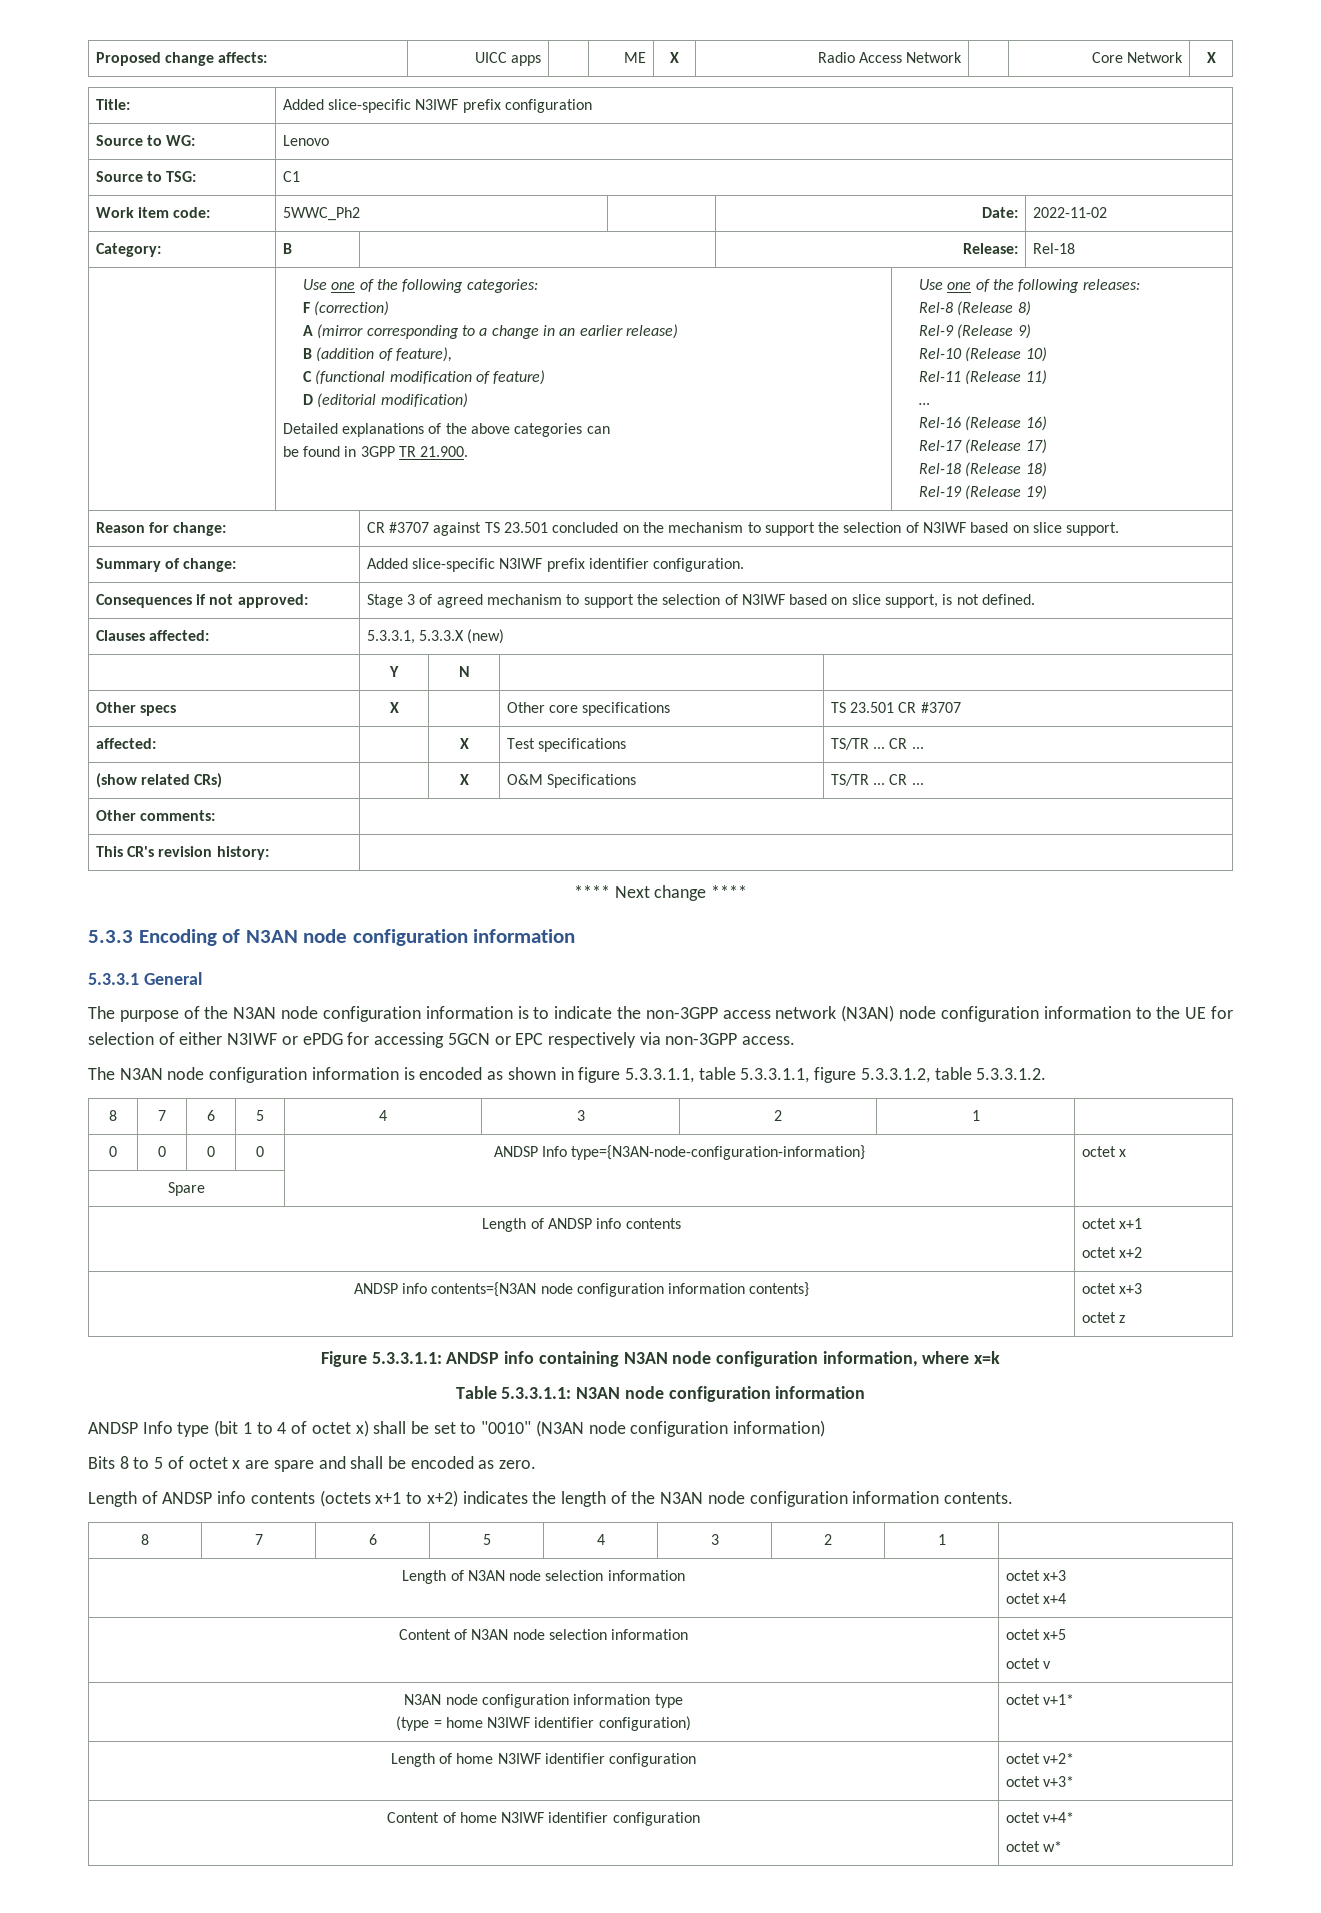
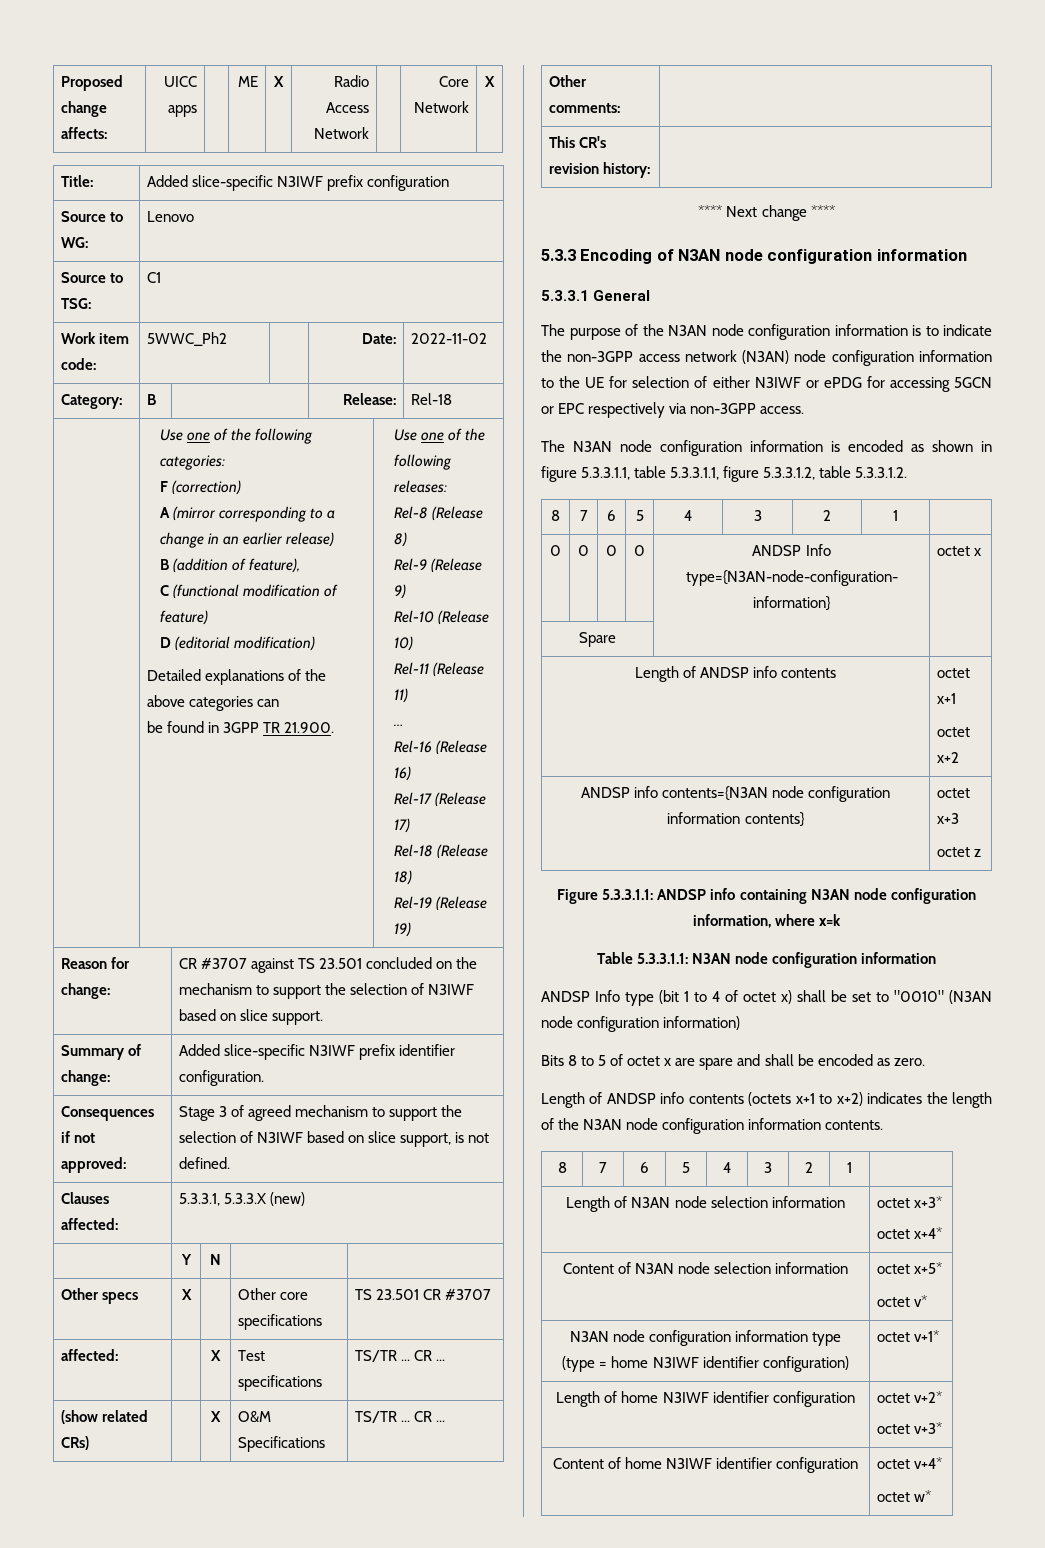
[1042,1570,1066,1581] [1005,1593,1066,1604] x+3 // octet x+4 -> [914,1196,943,1208] [877,1227,943,1239] x+3* // octet x+4*
[1042,1629,1066,1640] [1005,1658,1051,1669] x+5 // octet v -> [914,1262,943,1274] [877,1295,928,1307] x+5* // octet v*

